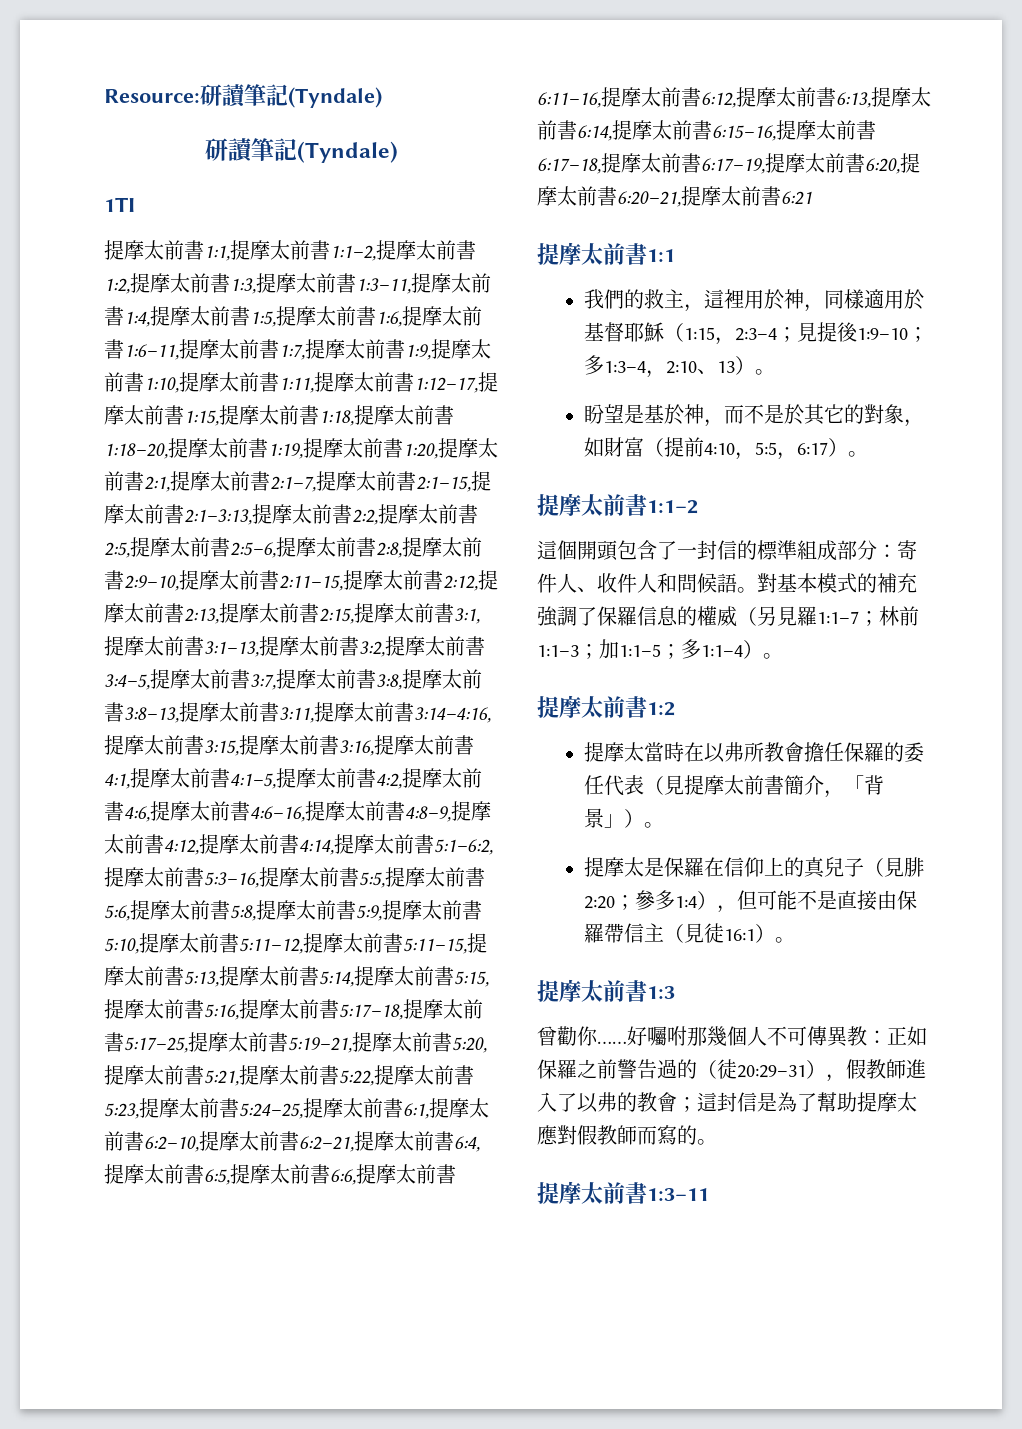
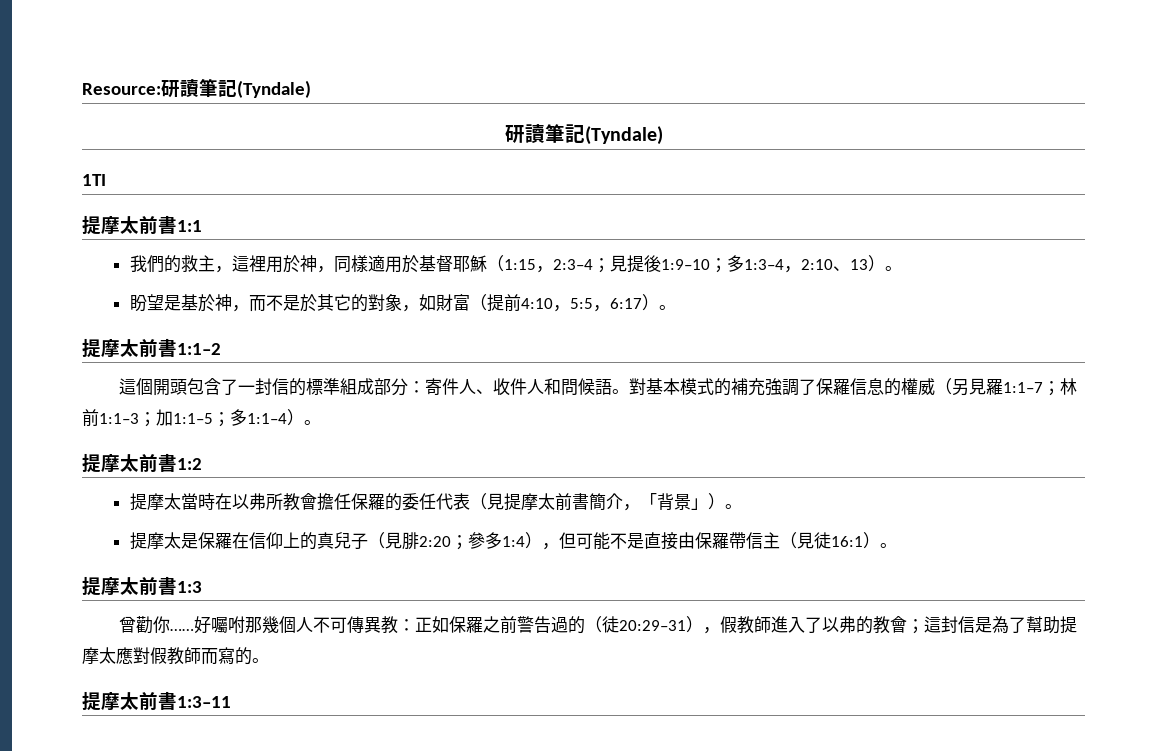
[104,240,476,261] [104,273,491,294] [104,306,482,327] [104,339,491,360] [104,372,498,393] [104,405,454,426] [104,438,498,459] [104,471,491,492] [104,504,478,525] [104,537,482,558] [104,570,498,591] [104,603,480,624] [104,636,485,657] [104,669,482,690] [104,702,491,723] [104,735,474,756] [104,768,482,789] [104,801,491,822] [104,834,493,855] [104,867,485,888] [104,900,482,921] [104,933,487,954] [104,966,489,987] [104,999,483,1020] [104,1032,487,1053] [104,1065,474,1086] [104,1098,489,1119] [104,1131,480,1152] [104,1164,456,1185] [537,87,931,108] [537,120,876,141] [537,153,920,174] [537,186,812,207] // 提摩太前書1:1,提摩太前書1:1–2,提摩太前書1:2,提摩太前書1:3,提摩太前書1:3–11,提摩太前書1:4,提摩太前書1:5,提摩太前書1:6,提摩太前書1:6–11,提摩太前書1:7,提摩太前書1:9,提摩太前書1:10,提摩太前書1:11,提摩太前書1:12–17,提摩太前書1:15,提摩太前書1:18,提摩太前書1:18–20,提摩太前書1:19,提摩太前書1:20,提摩太前書2:1,提摩太前書2:1–7,提摩太前書2:1–15,提摩太前書2:1–3:13,提摩太前書2:2,提摩太前書2:5,提摩太前書2:5–6,提摩太前書2:8,提摩太前書2:9–10,提摩太前書2:11–15,提摩太前書2:12,提摩太前書2:13,提摩太前書2:15,提摩太前書3:1,提摩太前書3:1–13,提摩太前書3:2,提摩太前書3:4–5,提摩太前書3:7,提摩太前書3:8,提摩太前書3:8–13,提摩太前書3:11,提摩太前書3:14–4:16,提摩太前書3:15,提摩太前書3:16,提摩太前書4:1,提摩太前書4:1–5,提摩太前書4:2,提摩太前書4:6,提摩太前書4:6–16,提摩太前書4:8–9,提摩太前書4:12,提摩太前書4:14,提摩太前書5:1–6:2,提摩太前書5:3–16,提摩太前書5:5,提摩太前書5:6,提摩太前書5:8,提摩太前書5:9,提摩太前書5:10,提摩太前書5:11–12,提摩太前書5:11–15,提摩太前書5:13,提摩太前書5:14,提摩太前書5:15,提摩太前書5:16,提摩太前書5:17–18,提摩太前書5:17–25,提摩太前書5:19–21,提摩太前書5:20,提摩太前書5:21,提摩太前書5:22,提摩太前書5:23,提摩太前書5:24–25,提摩太前書6:1,提摩太前書6:2–10,提摩太前書6:2–21,提摩太前書6:4,提摩太前書6:5,提摩太前書6:6,提摩太前書6:11–16,提摩太前書6:12,提摩太前書6:13,提摩太前書6:14,提摩太前書6:15–16,提摩太前書6:17–18,提摩太前書6:17–19,提摩太前書6:20,提摩太前書6:20–21,提摩太前書6:21 -> (106, 180) none

